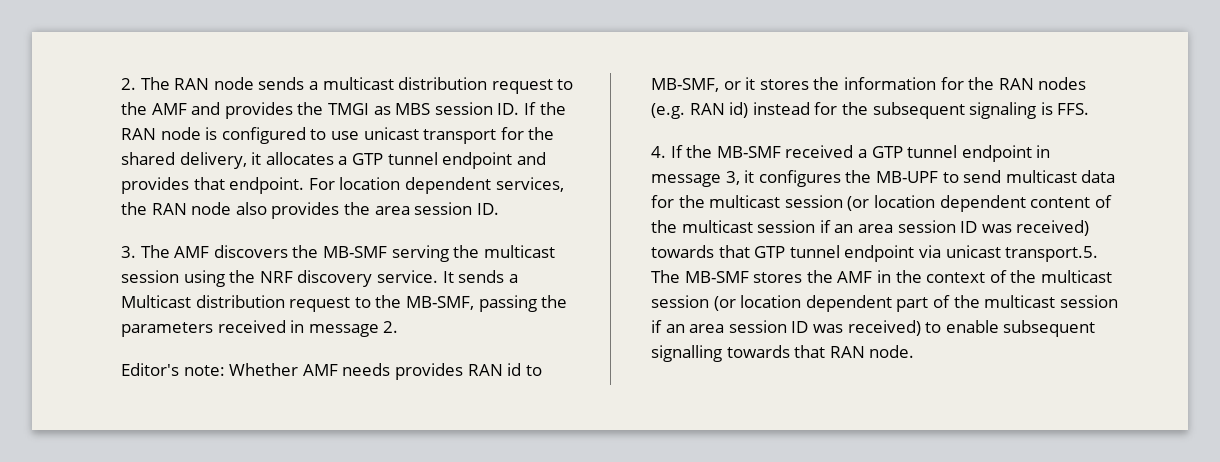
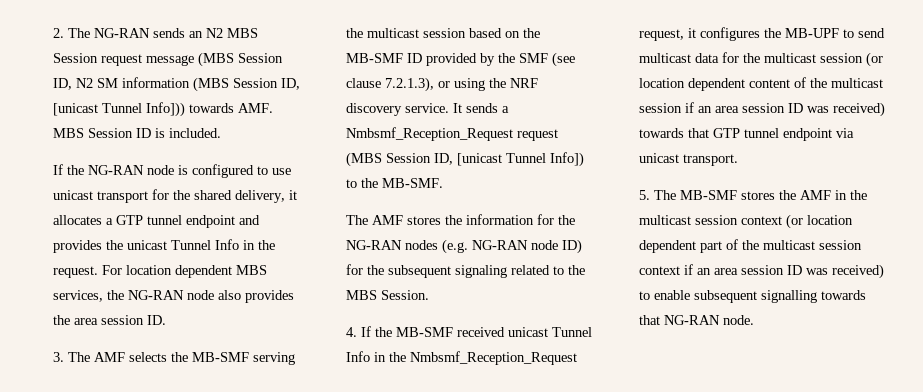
[174,77,574,94] [121,102,566,119] [121,128,157,140] RAN node sends a multicast distribution request to the AMF and provides the TMGI as MBS session ID. If the RAN -> [94,28,259,38] [53,52,284,67] [53,77,301,92] [53,102,274,117] [53,128,222,138] [53,164,145,175] NG-RAN sends an N2 MBS Session request message (MBS Session ID, N2 SM information (MBS Session ID, [unicast Tunnel Info])) towards AMF. MBS Session ID is included. // If the NG-RAN
[193,177,305,194] that endpoint. -> [106,239,276,250] [53,266,99,278] the unicast Tunnel Info in the request.
(491, 185) none -> [236,265,268,275] MBS
[151,203,187,215] RAN -> [128,290,185,300] NG-RAN
[213,245,288,258] discovers -> [129,352,168,362] selects
(180, 276) none -> [469,28,541,38] [346,52,576,67] [346,77,451,92] based on the MB-SMF ID provided by the SMF (see clause 7.2.1.3), or
[121,295,568,312] [121,320,399,337] [121,363,542,380] [651,77,756,92] Multicast distribution request to the MB-SMF, passing the parameters received in message 2. // Editor's note: Whether AMF needs provides RAN id to MB-SMF, or it -> [346,127,559,141] [346,152,585,167] [346,178,444,188] [346,215,404,225] Nmbsmf_Reception_Request request (MBS Session ID, [unicast Tunnel Info]) to the MB-SMF. // The AMF
[998,78,1034,90] RAN -> [346,240,403,250] NG-RAN
[689,102,810,118] RAN id) instead -> [472,239,583,254] NG-RAN node ID)
[1040,102,1090,115] is FFS. -> [511,265,586,275] [346,290,430,300] related to the MBS Session.
[857,145,1051,162] [651,171,740,187] a GTP tunnel endpoint in message 3, -> [508,327,593,337] [346,351,578,365] [639,29,685,41] unicast Tunnel Info in the Nmbsmf_Reception_Request request,
[1005,246,1099,262] transport.5. -> [683,154,739,166] [639,190,651,200] transport. // 5.
[926,270,1112,283] [651,295,710,308] context of the multicast session -> [639,215,783,225] multicast session context
(1118, 301) none -> [639,266,681,275] context
[829,346,865,358] RAN -> [664,315,721,325] NG-RAN

